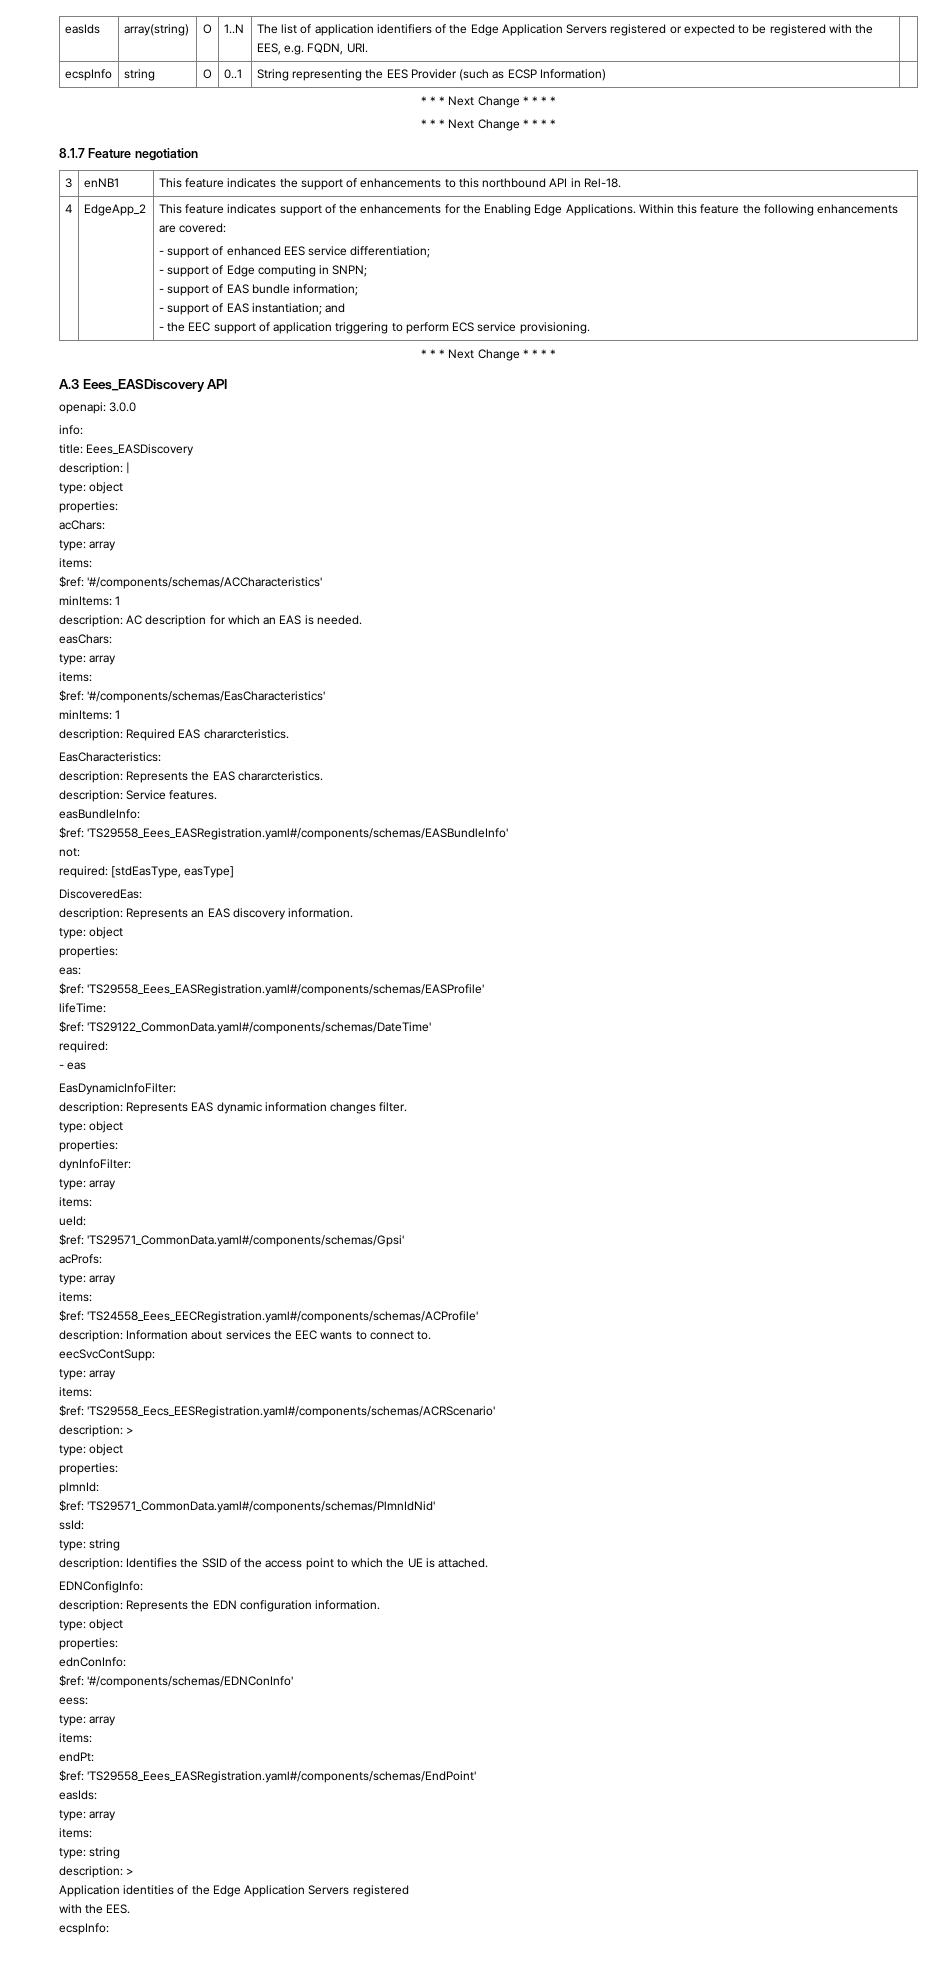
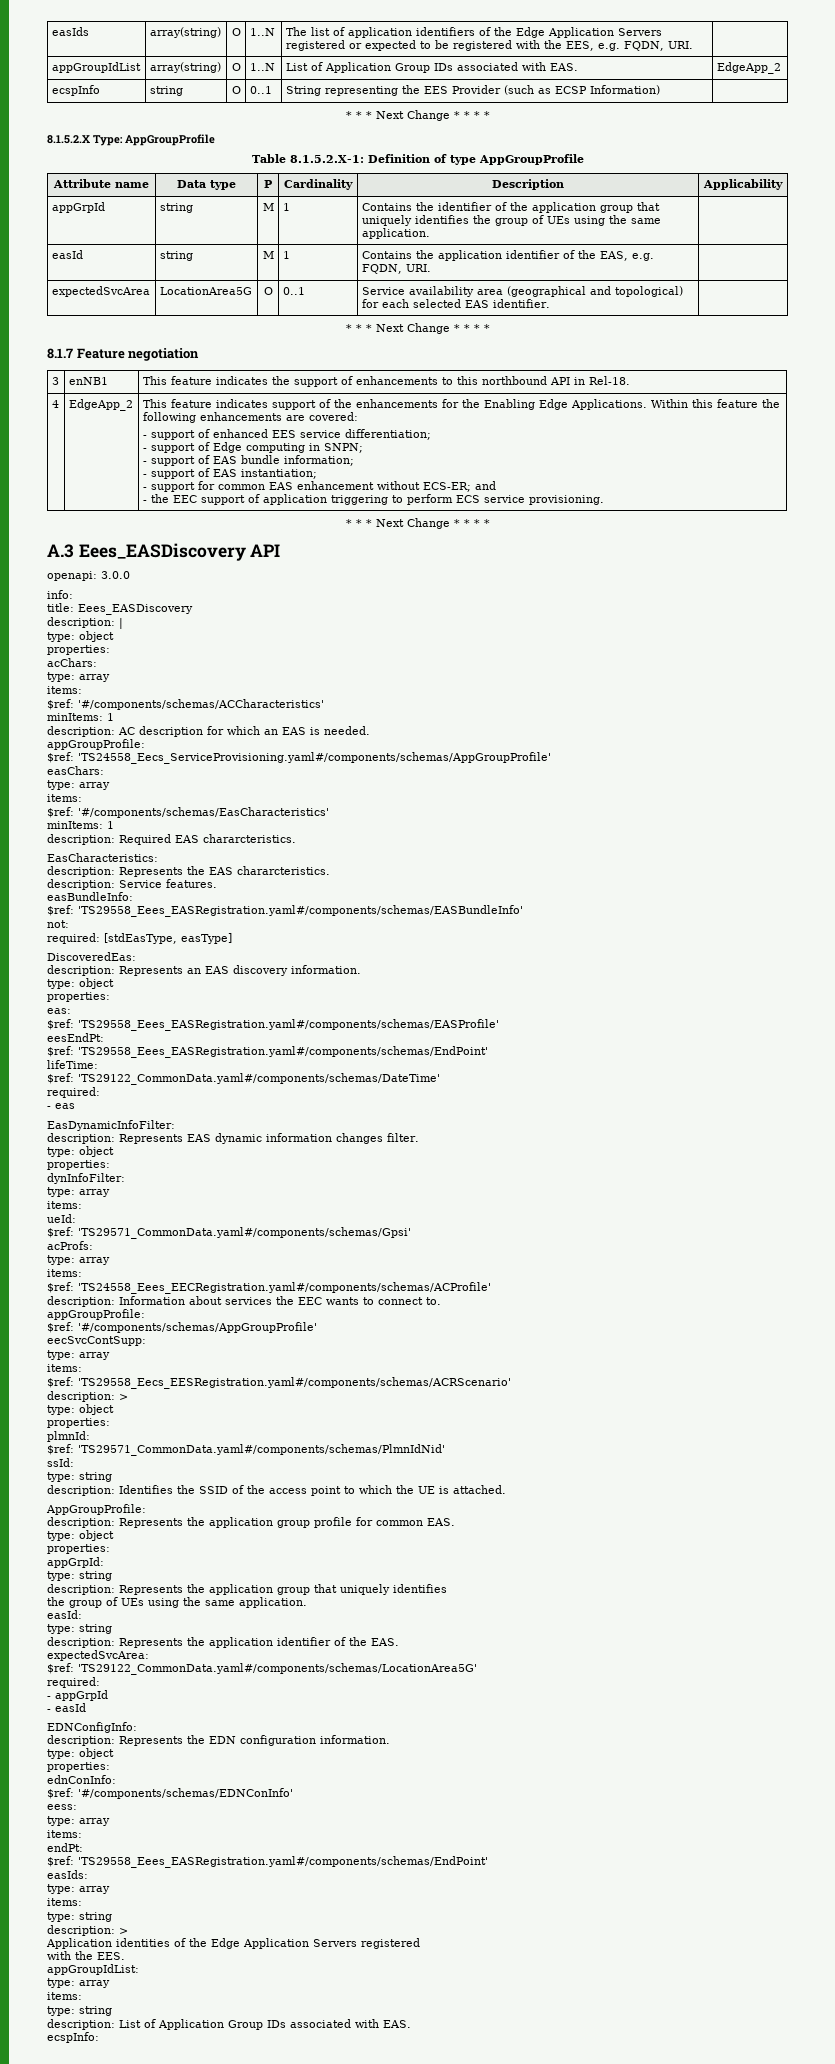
(368, 48) none -> [51,62,141,73] [149,62,221,73] [231,63,241,71] [249,63,275,71] [285,62,578,73] [716,62,781,74] // appGroupIdList | array(string) | O | 1..N | List of Application Group IDs associated with EAS. | EdgeApp_2
(557, 100) none -> [47,134,215,146] [251,154,584,165] [53,179,149,188] [177,180,236,190] [264,180,272,188] [284,179,353,190] [492,179,564,190] [703,179,783,190] [51,202,105,213] [159,203,193,213] [262,203,274,211] [282,203,290,211] [361,202,660,213] [361,215,661,226] [361,228,430,239] [51,250,83,259] [159,251,193,261] [262,251,274,259] [282,251,290,259] [361,250,654,261] [361,264,431,274] [51,286,150,297] [159,287,252,295] [263,287,273,295] [282,287,305,295] [361,286,683,297] [361,299,550,308] // 8.1.5.2.X Type: AppGroupProfile // Table 8.1.5.2.X-1: Definition of type AppGroupProfile // Attribute name | Data type | P | Cardinality | Description | Applicability // appGrpId | string | M | 1 | Contains the identifier of the application group that uniquely identifies the group of UEs using the same application. | // easId | string | M | 1 | Contains the application identifier of the EAS, e.g. FQDN, URI. | // expectedSvcArea | LocationArea5G | O | 0..1 | Service availability area (geographical and topological) for each selected EAS identifier. |
(322, 309) none -> [142,481,471,492] // - support for common EAS enhancement without ECS-ER;
(362, 620) none -> [47,739,145,750] [47,752,551,764] // appGroupProfile: // $ref: 'TS24558_Eecs_ServiceProvisioning.yaml#/components/schemas/AppGroupProfile'
(485, 990) none -> [47,1033,104,1042] [47,1046,488,1058] // eesEndPt: // $ref: 'TS29558_Eees_EASRegistration.yaml#/components/schemas/EndPoint'
(432, 1335) none -> [47,1309,145,1320] [47,1322,317,1333] // appGroupProfile: // $ref: '#/components/schemas/AppGroupProfile'
(489, 1563) none -> [46,1504,146,1515] [47,1517,455,1528] [47,1530,114,1541] [47,1544,110,1554] [47,1557,104,1568] [47,1571,112,1581] [47,1584,447,1595] [47,1597,307,1608] [47,1610,82,1619] [47,1624,112,1634] [47,1637,399,1648] [47,1650,149,1661] [47,1663,477,1675] [47,1677,100,1688] [47,1690,108,1701] [47,1703,86,1712] // AppGroupProfile: // description: Represents the application group profile for common EAS. // type: object // properties: // appGrpId: // type: string // description: Represents the application group that uniquely identifies // the group of UEs using the same application. // easId: // type: string // description: Represents the application identifier of the EAS. // expectedSvcArea: // $ref: 'TS29122_CommonData.yaml#/components/schemas/LocationArea5G' // required: // - appGrpId // - easId
(131, 1909) none -> [47,1964,139,1975] [47,1978,110,1988] [47,1992,82,2000] [47,2006,112,2016] [47,2019,411,2030] // appGroupIdList: // type: array // items: // type: string // description: List of Application Group IDs associated with EAS.

